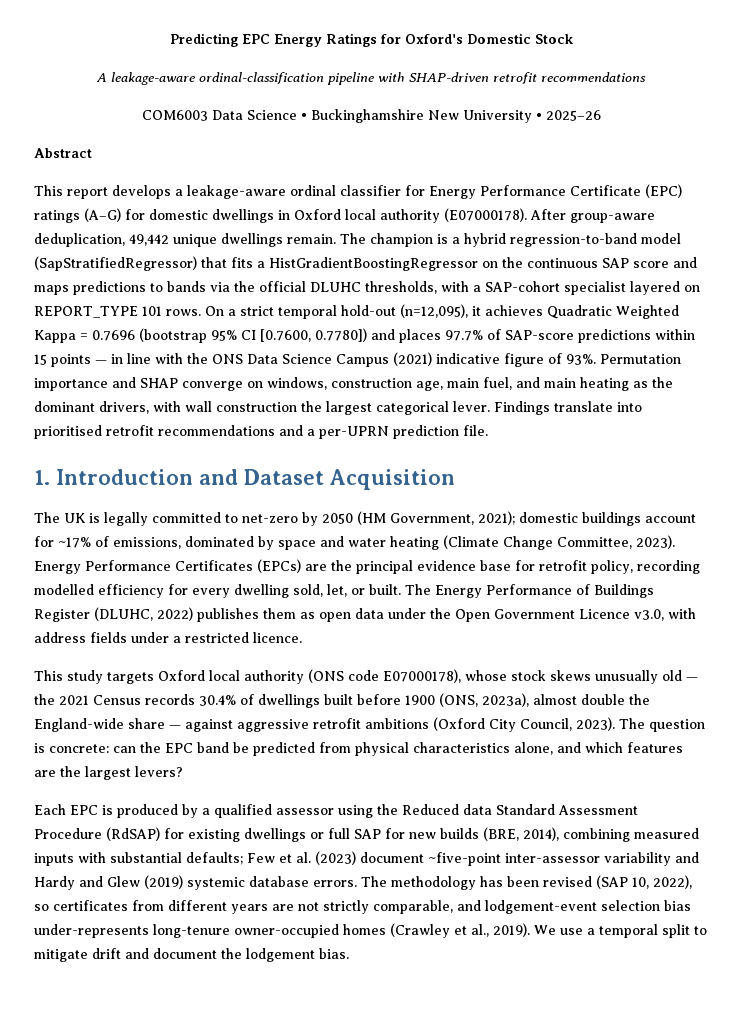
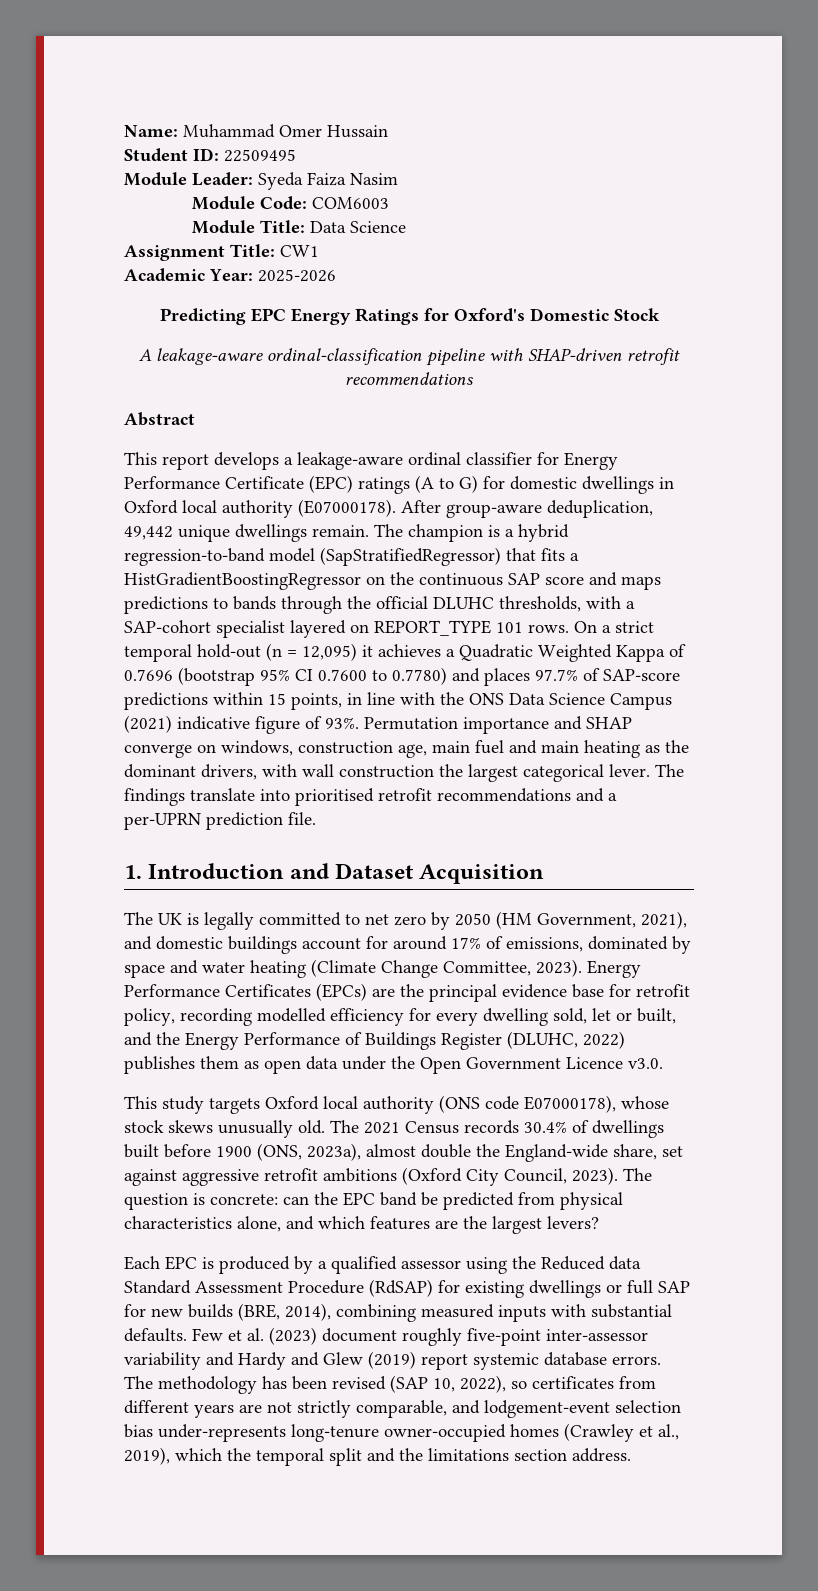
(169, 40) none -> [124,124,388,138] [124,148,296,162] [124,172,398,190] [192,196,390,210] [192,220,407,234] [124,244,319,261] [124,268,336,282] Name: Muhammad Omer Hussain // Student ID: 22509495 // Module Leader: Syeda Faiza Nasim // Module Code: COM6003 // Module Title: Data Science // Assignment Title: CW1 // Academic Year: 2025-2026 //
[141,109,601,123] // COM6003 Data Science • Buckinghamshire New University • 2025–26 -> (473, 378) none
[84,208,121,222] (A–G) -> [415,475,478,493] (A to G)
[210,282,230,292] via -> [281,596,342,614] through
[400,304,468,318] (n=12,095), -> [266,643,357,661] (n = 12,095)
(543, 310) none -> [446,649,455,657] a
[80,333,88,340] = -> [669,644,686,657] of
[260,328,367,342] [0.7600, 0.7780]) -> [318,667,447,685] 0.7600 to 0.7780)
[51,354,107,367] points — -> [291,693,342,710] points,
[483,377,512,390] fuel, -> [475,740,504,754] fuel
[494,401,550,415] Findings -> [655,764,684,777] [124,788,185,806] The findings
[242,514,298,523] net-zero -> [365,914,426,926] net zero
[478,511,515,525] 2021); -> [641,911,687,929] [124,936,152,950] 2021), and
[58,537,91,548] ~17% -> [393,936,481,950] around 17%
[327,584,431,597] let, or built. The -> [592,1008,676,1024] [124,1032,180,1046] let or built, and the
[634,608,696,621] [34,632,302,643] v3.0, with address fields under a restricted licence. -> [628,1058,663,1069] v3.0.
[662,670,698,681] [34,694,55,705] old — the -> [298,1120,359,1134] old. The
[128,718,181,729] share — -> [613,1144,683,1160] share, set
[186,852,243,865] defaults; -> [124,1328,187,1342] defaults.
[428,852,501,866] ~five-point -> [402,1328,541,1346] roughly five-point
(183, 882) none -> [421,1354,468,1370] report
[493,923,707,938] [34,948,349,962] 2019). We use a temporal split to mitigate drift and document the lodgement bias. -> [124,1447,631,1466] 2019), which the temporal split and the limitations section address.

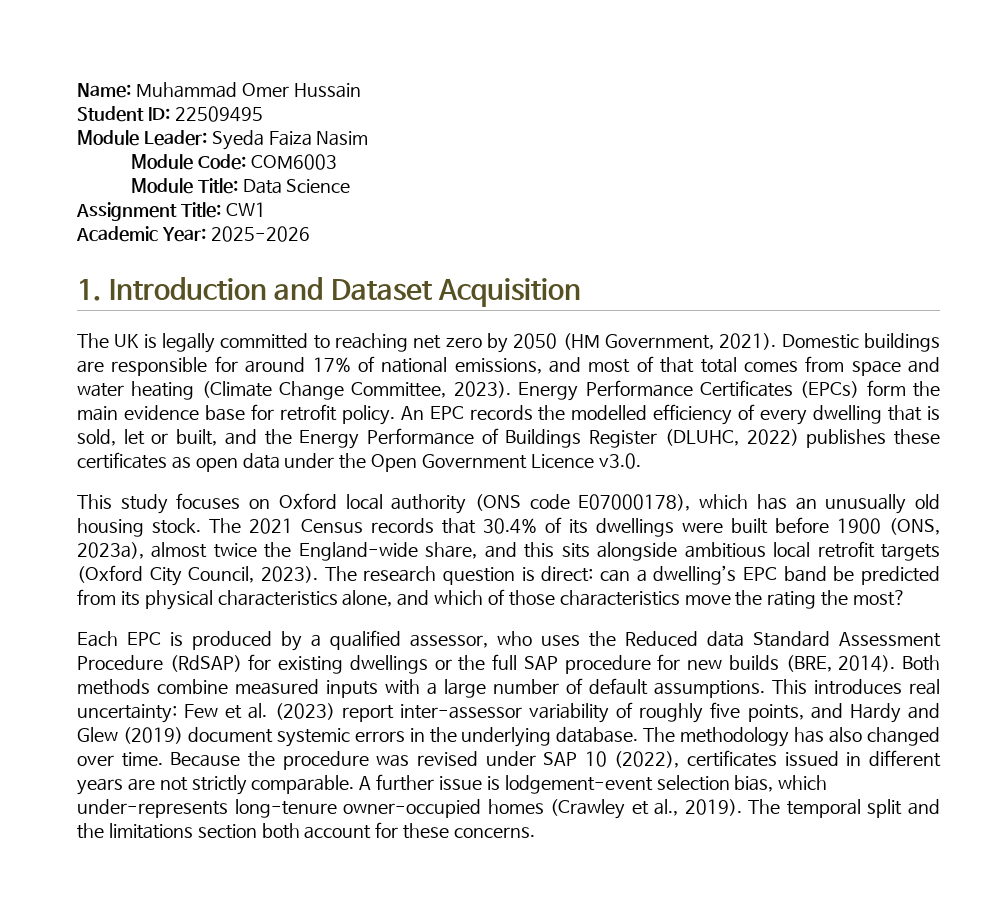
[159,308,660,325] [139,348,680,366] [345,372,473,385] [124,412,195,426] [124,452,618,470] [124,475,674,494] [124,499,653,518] [124,524,569,542] [124,547,579,566] [124,572,661,590] [124,596,635,614] [124,620,654,638] [124,643,686,662] [124,667,680,686] [124,692,672,710] [124,715,632,734] [124,740,689,758] [124,764,684,782] [124,788,617,806] [124,812,316,830] // Predicting EPC Energy Ratings for Oxford's Domestic Stock // A leakage-aware ordinal-classification pipeline with SHAP-driven retrofit recommendations // Abstract // This report develops a leakage-aware ordinal classifier for Energy Performance Certificate (EPC) ratings (A to G) for domestic dwellings in Oxford local authority (E07000178). After group-aware deduplication, 49,442 unique dwellings remain. The champion is a hybrid regression-to-band model (SapStratifiedRegressor) that fits a HistGradientBoostingRegressor on the continuous SAP score and maps predictions to bands through the official DLUHC thresholds, with a SAP-cohort specialist layered on REPORT_TYPE 101 rows. On a strict temporal hold-out (n = 12,095) it achieves a Quadratic Weighted Kappa of 0.7696 (bootstrap 95% CI 0.7600 to 0.7780) and places 97.7% of SAP-score predictions within 15 points, in line with the ONS Data Science Campus (2021) indicative figure of 93%. Permutation importance and SHAP converge on windows, construction age, main fuel and main heating as the dominant drivers, with wall construction the largest categorical lever. The findings translate into prioritised retrofit recommendations and a per-UPRN prediction file. -> (310, 234) none
(360, 919) none -> [335,333,408,352] reaching
[641,911,687,929] [124,936,691,954] 2021), and domestic buildings account for around 17% of emissions, dominated by -> [719,333,940,352] [77,356,845,376] 2021). Domestic buildings are responsible for around 17% of national emissions, and most of that total comes from
[372,984,497,1002] are the principal -> [866,380,940,397] [77,406,118,421] form the main
[124,1008,252,1026] policy, recording -> [341,405,566,425] policy. An EPC records the
[409,1008,431,1021] for -> [738,404,756,420] of
(548, 1017) none -> [888,405,940,421] that is
[200,1056,239,1069] them -> [894,429,941,445] [77,452,167,469] these certificates
[209,1098,260,1114] targets -> [176,493,271,509] focuses on
[621,1096,669,1109] [124,1120,325,1138] whose stock skews unusually old. -> [699,494,940,514] [77,518,201,537] which has an unusually old housing stock.
(519, 1127) none -> [442,518,476,534] that
[592,1120,664,1138] dwellings -> [569,518,723,537] its dwellings were
[421,1144,471,1158] double -> [213,543,257,558] twice
[662,1146,683,1157] [124,1168,397,1186] set against aggressive retrofit ambitions -> [484,541,941,561] and this sits alongside ambitious local retrofit targets
(652, 1174) none -> [363,566,437,582] research
[210,1192,338,1205] concrete: can the -> [541,565,737,585] direct: can a dwelling’s
(555, 1198) none -> [120,591,140,606] its
[370,1216,599,1234] features are the largest levers? -> [488,589,907,609] of those characteristics move the rating the most?
[401,1257,507,1274] assessor using -> [410,631,581,648] assessor, who uses
(622, 1288) none -> [458,655,486,671] the
(690, 1287) none -> [564,655,651,674] procedure
[285,1303,672,1322] [124,1327,648,1346] [124,1352,201,1370] 2014), combining measured inputs with substantial defaults. Few et al. (2023) document roughly five-point inter-assessor variability -> [838,655,941,672] [77,678,940,698] [77,702,804,723] 2014). Both methods combine measured inputs with a large number of default assumptions. This introduces real uncertainty: Few et al. (2023) report inter-assessor variability of roughly five points,
[421,1352,661,1370] [124,1375,656,1394] report systemic database errors. The methodology has been revised (SAP 10, 2022), so certificates from -> [187,727,941,747] [77,750,862,770] document systemic errors in the underlying database. The methodology has also changed over time. Because the procedure was revised under SAP 10 (2022), certificates issued in
[356,1400,681,1418] [124,1424,153,1438] comparable, and lodgement-event selection bias -> [251,774,828,794] comparable. A further issue is lodgement-event selection bias, which
[124,1447,251,1465] 2019), which the -> [684,799,781,816] 2019). The
[572,1448,631,1462] address. -> [261,822,536,839] both account for these concerns.

